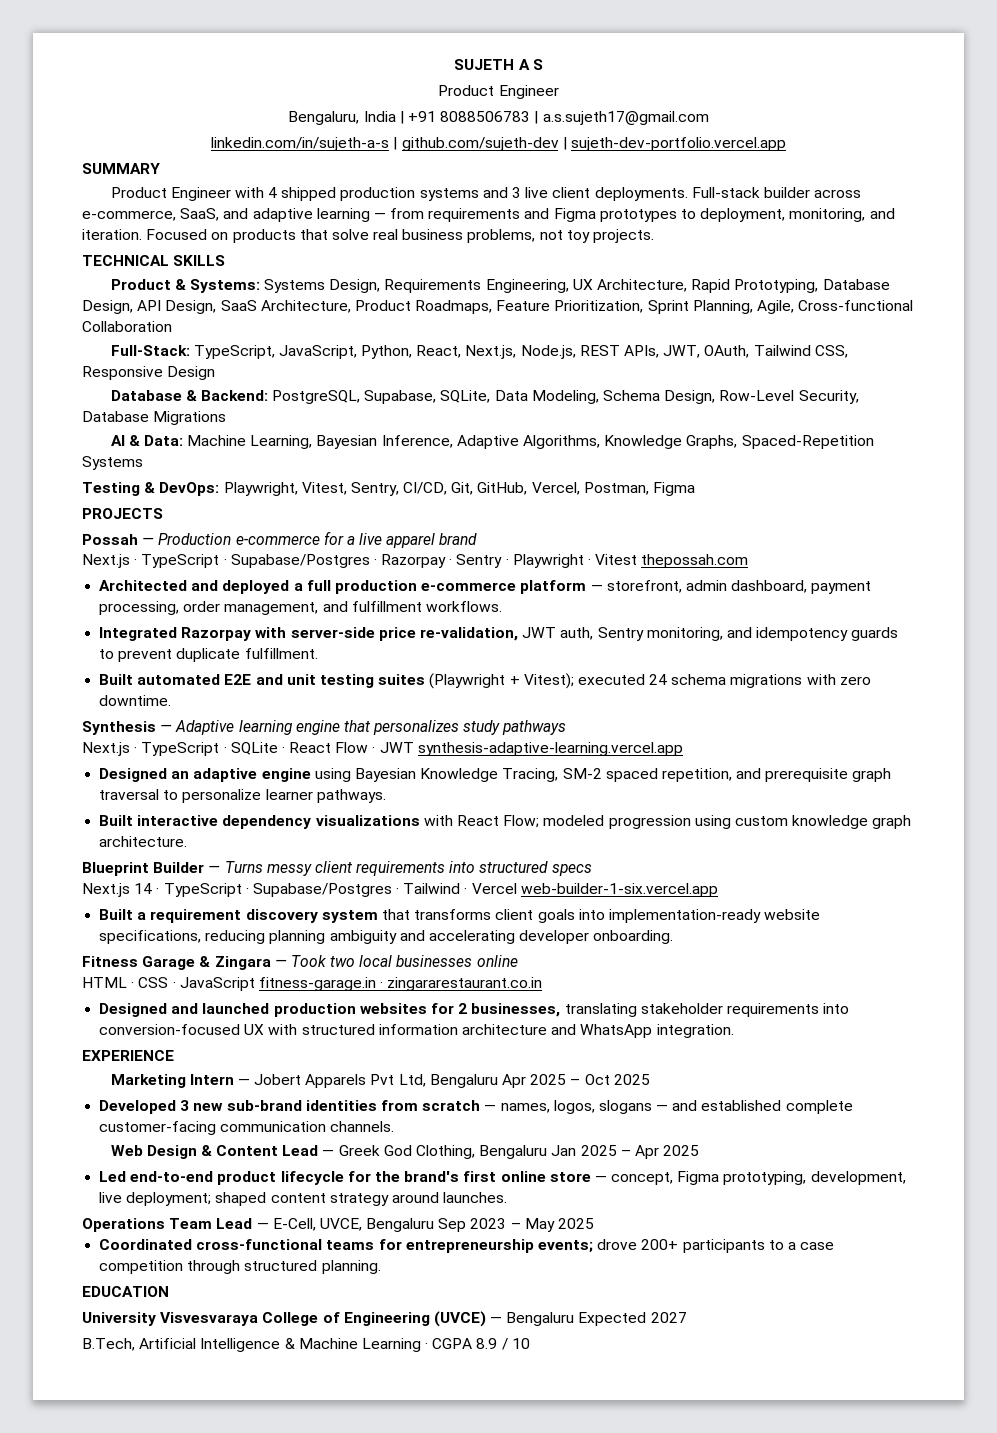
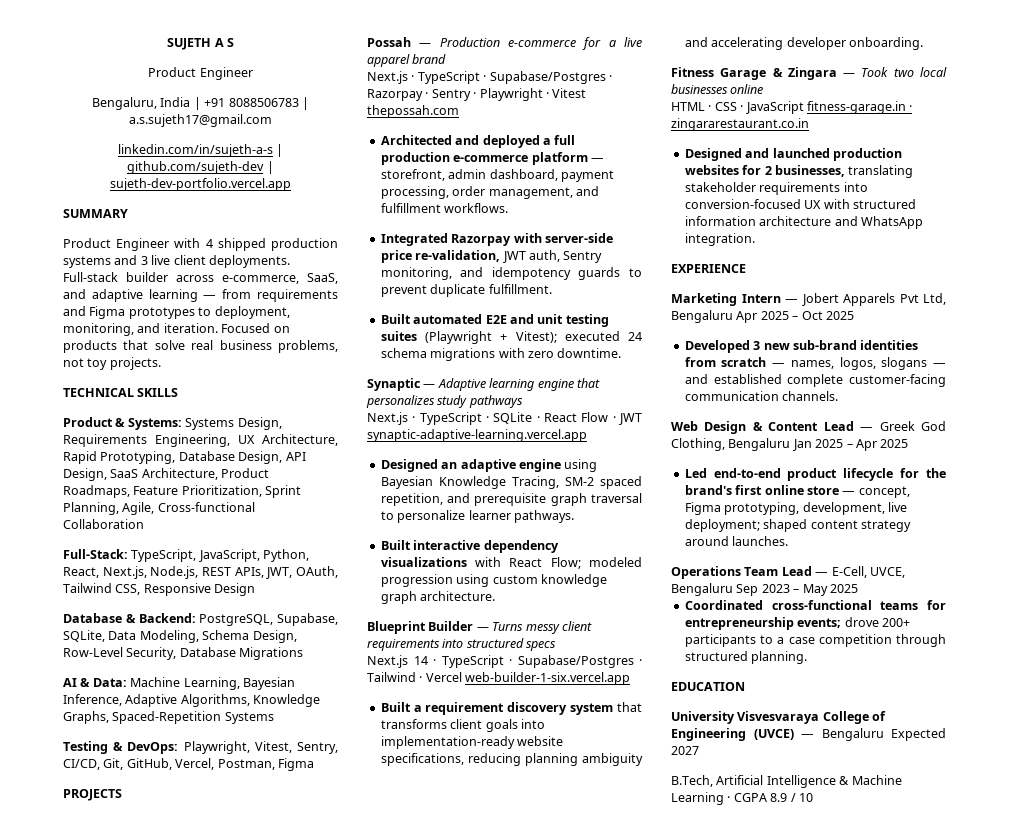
[82,721,156,735] Synthesis -> [367,378,421,391] Synaptic
[417,742,683,756] synthesis-adaptive-learning.vercel.app -> [367,429,587,442] synaptic-adaptive-learning.vercel.app

